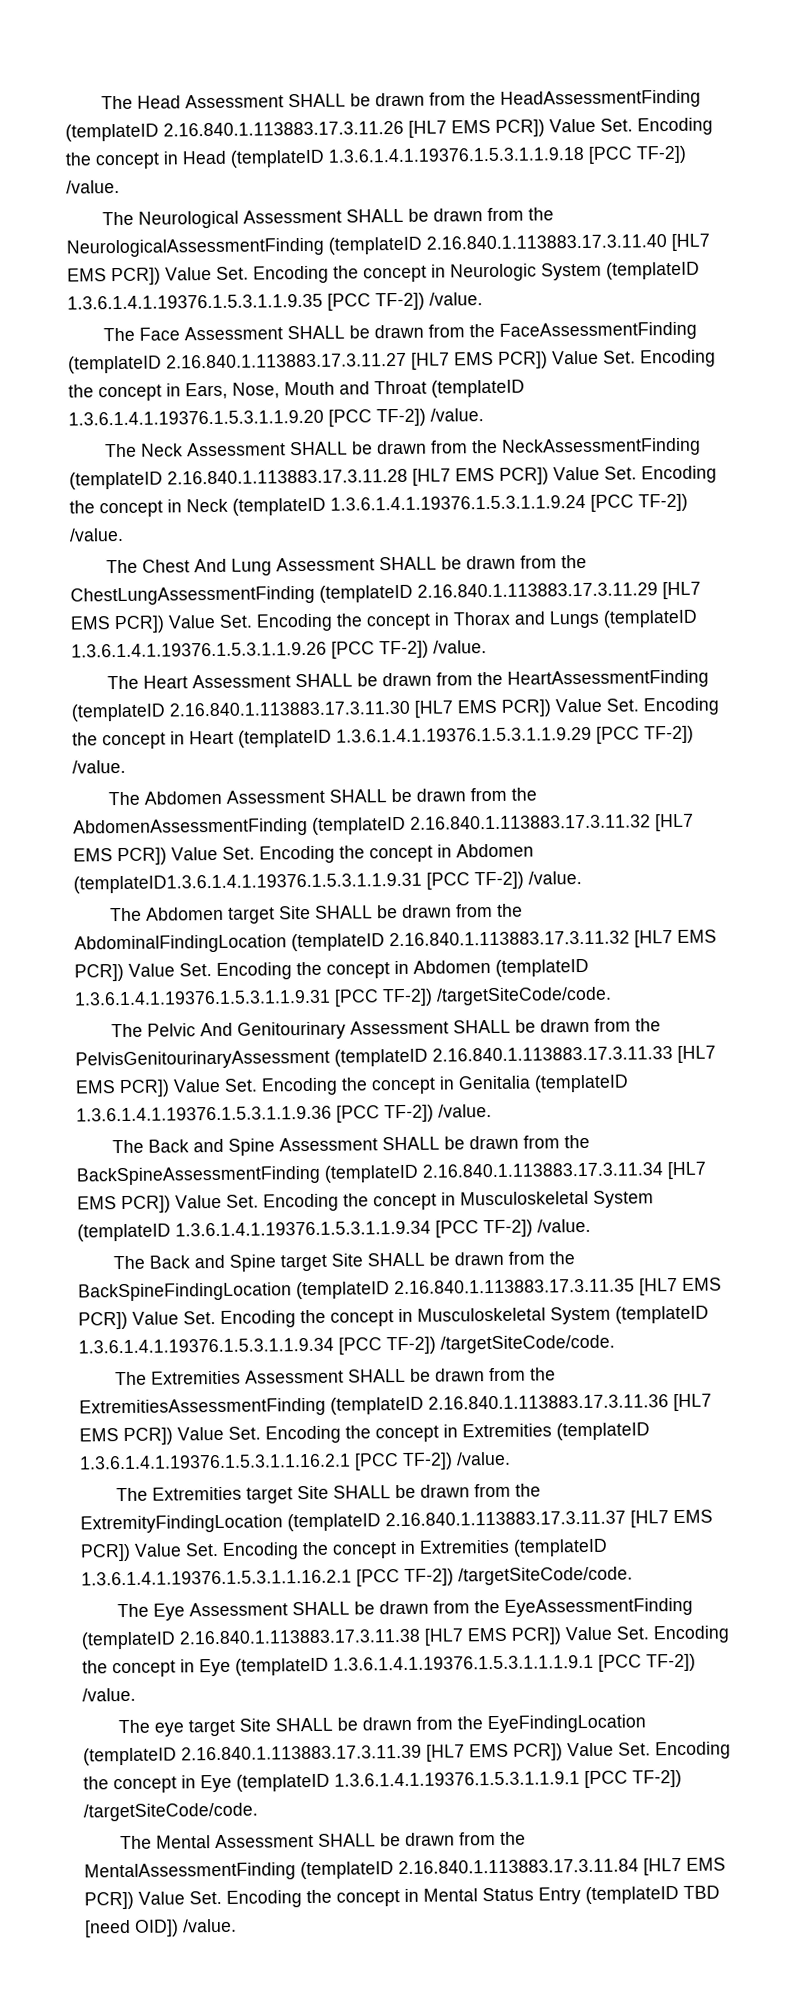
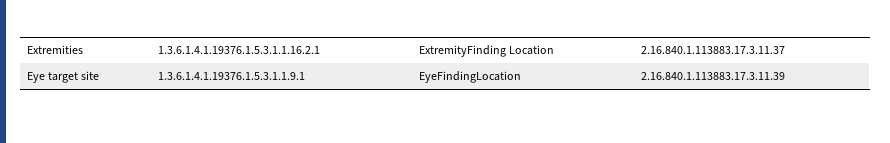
[100,89,701,110] [65,117,713,142] [65,145,687,170] [66,179,120,194] [101,207,554,229] [66,233,710,258] [67,261,700,286] [67,292,483,311] [102,321,697,342] [68,349,716,374] [68,379,525,402] [68,408,484,427] [104,437,701,458] [69,465,717,490] [69,493,688,518] [69,527,124,542] [105,554,587,576] [70,581,701,606] [70,609,698,634] [71,640,487,659] [106,669,709,690] [71,697,719,722] [72,725,694,750] [72,759,126,774] [107,787,537,806] [73,813,694,838] [73,843,534,866] [73,871,582,894] [109,903,523,924] [74,929,717,954] [74,958,589,982] [74,986,612,1007] [110,1018,661,1040] [75,1045,716,1070] [75,1074,629,1098] [76,1104,492,1123] [111,1134,590,1156] [76,1161,707,1186] [77,1190,654,1214] [77,1218,591,1242] [112,1251,575,1272] [78,1277,722,1302] [78,1305,709,1330] [78,1334,615,1355] [114,1367,556,1386] [79,1393,712,1418] [79,1422,650,1446] [79,1451,511,1471] [115,1483,541,1504] [80,1509,713,1534] [80,1538,608,1562] [81,1566,633,1587] [116,1597,693,1621] [81,1625,730,1650] [82,1653,696,1678] [82,1687,136,1702] [117,1714,646,1737] [83,1741,731,1766] [83,1769,682,1794] [83,1802,258,1822] [119,1831,526,1850] [84,1857,726,1882] [84,1885,720,1910] [84,1918,237,1938] The Head Assessment SHALL be drawn from the HeadAssessmentFinding (templateID 2.16.840.1.113883.17.3.11.26 [HL7 EMS PCR]) Value Set. Encoding the concept in Head (templateID 1.3.6.1.4.1.19376.1.5.3.1.1.9.18 [PCC TF-2]) /value. // The Neurological Assessment SHALL be drawn from the NeurologicalAssessmentFinding (templateID 2.16.840.1.113883.17.3.11.40 [HL7 EMS PCR]) Value Set. Encoding the concept in Neurologic System (templateID 1.3.6.1.4.1.19376.1.5.3.1.1.9.35 [PCC TF-2]) /value. // The Face Assessment SHALL be drawn from the FaceAssessmentFinding (templateID 2.16.840.1.113883.17.3.11.27 [HL7 EMS PCR]) Value Set. Encoding the concept in Ears, Nose, Mouth and Throat (templateID 1.3.6.1.4.1.19376.1.5.3.1.1.9.20 [PCC TF-2]) /value. // The Neck Assessment SHALL be drawn from the NeckAssessmentFinding (templateID 2.16.840.1.113883.17.3.11.28 [HL7 EMS PCR]) Value Set. Encoding the concept in Neck (templateID 1.3.6.1.4.1.19376.1.5.3.1.1.9.24 [PCC TF-2]) /value. // The Chest And Lung Assessment SHALL be drawn from the ChestLungAssessmentFinding (templateID 2.16.840.1.113883.17.3.11.29 [HL7 EMS PCR]) Value Set. Encoding the concept in Thorax and Lungs (templateID 1.3.6.1.4.1.19376.1.5.3.1.1.9.26 [PCC TF-2]) /value. // The Heart Assessment SHALL be drawn from the HeartAssessmentFinding (templateID 2.16.840.1.113883.17.3.11.30 [HL7 EMS PCR]) Value Set. Encoding the concept in Heart (templateID 1.3.6.1.4.1.19376.1.5.3.1.1.9.29 [PCC TF-2]) /value. // The Abdomen Assessment SHALL be drawn from the AbdomenAssessmentFinding (templateID 2.16.840.1.113883.17.3.11.32 [HL7 EMS PCR]) Value Set. Encoding the concept in Abdomen (templateID1.3.6.1.4.1.19376.1.5.3.1.1.9.31 [PCC TF-2]) /value. // The Abdomen target Site SHALL be drawn from the AbdominalFindingLocation (templateID 2.16.840.1.113883.17.3.11.32 [HL7 EMS PCR]) Value Set. Encoding the concept in Abdomen (templateID 1.3.6.1.4.1.19376.1.5.3.1.1.9.31 [PCC TF-2]) /targetSiteCode/code. // The Pelvic And Genitourinary Assessment SHALL be drawn from the PelvisGenitourinaryAssessment (templateID 2.16.840.1.113883.17.3.11.33 [HL7 EMS PCR]) Value Set. Encoding the concept in Genitalia (templateID 1.3.6.1.4.1.19376.1.5.3.1.1.9.36 [PCC TF-2]) /value. // The Back and Spine Assessment SHALL be drawn from the BackSpineAssessmentFinding (templateID 2.16.840.1.113883.17.3.11.34 [HL7 EMS PCR]) Value Set. Encoding the concept in Musculoskeletal System (templateID 1.3.6.1.4.1.19376.1.5.3.1.1.9.34 [PCC TF-2]) /value. // The Back and Spine target Site SHALL be drawn from the BackSpineFindingLocation (templateID 2.16.840.1.113883.17.3.11.35 [HL7 EMS PCR]) Value Set. Encoding the concept in Musculoskeletal System (templateID 1.3.6.1.4.1.19376.1.5.3.1.1.9.34 [PCC TF-2]) /targetSiteCode/code. // The Extremities Assessment SHALL be drawn from the ExtremitiesAssessmentFinding (templateID 2.16.840.1.113883.17.3.11.36 [HL7 EMS PCR]) Value Set. Encoding the concept in Extremities (templateID 1.3.6.1.4.1.19376.1.5.3.1.1.16.2.1 [PCC TF-2]) /value. // The Extremities target Site SHALL be drawn from the ExtremityFindingLocation (templateID 2.16.840.1.113883.17.3.11.37 [HL7 EMS PCR]) Value Set. Encoding the concept in Extremities (templateID 1.3.6.1.4.1.19376.1.5.3.1.1.16.2.1 [PCC TF-2]) /targetSiteCode/code. // The Eye Assessment SHALL be drawn from the EyeAssessmentFinding (templateID 2.16.840.1.113883.17.3.11.38 [HL7 EMS PCR]) Value Set. Encoding the concept in Eye (templateID 1.3.6.1.4.1.19376.1.5.3.1.1.1.9.1 [PCC TF-2]) /value. // The eye target Site SHALL be drawn from the EyeFindingLocation (templateID 2.16.840.1.113883.17.3.11.39 [HL7 EMS PCR]) Value Set. Encoding the concept in Eye (templateID 1.3.6.1.4.1.19376.1.5.3.1.1.9.1 [PCC TF-2]) /targetSiteCode/code. // The Mental Assessment SHALL be drawn from the MentalAssessmentFinding (templateID 2.16.840.1.113883.17.3.11.84 [HL7 EMS PCR]) Value Set. Encoding the concept in Mental Status Entry (templateID TBD [need OID]) /value. -> [26,45,83,54] [157,46,320,54] [418,45,554,57] [640,46,785,54] [26,71,100,83] [157,72,305,80] [418,71,521,83] [640,72,785,80] Extremities | 1.3.6.1.4.1.19376.1.5.3.1.1.16.2.1 | ExtremityFinding Location | 2.16.840.1.113883.17.3.11.37 // Eye target site | 1.3.6.1.4.1.19376.1.5.3.1.1.9.1 | EyeFindingLocation | 2.16.840.1.113883.17.3.11.39

